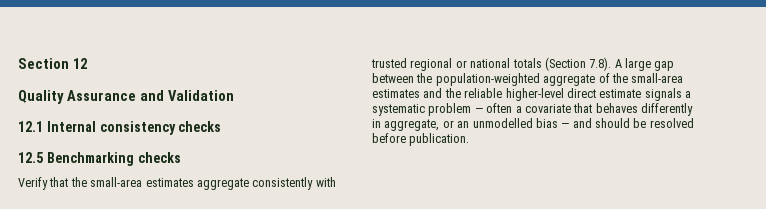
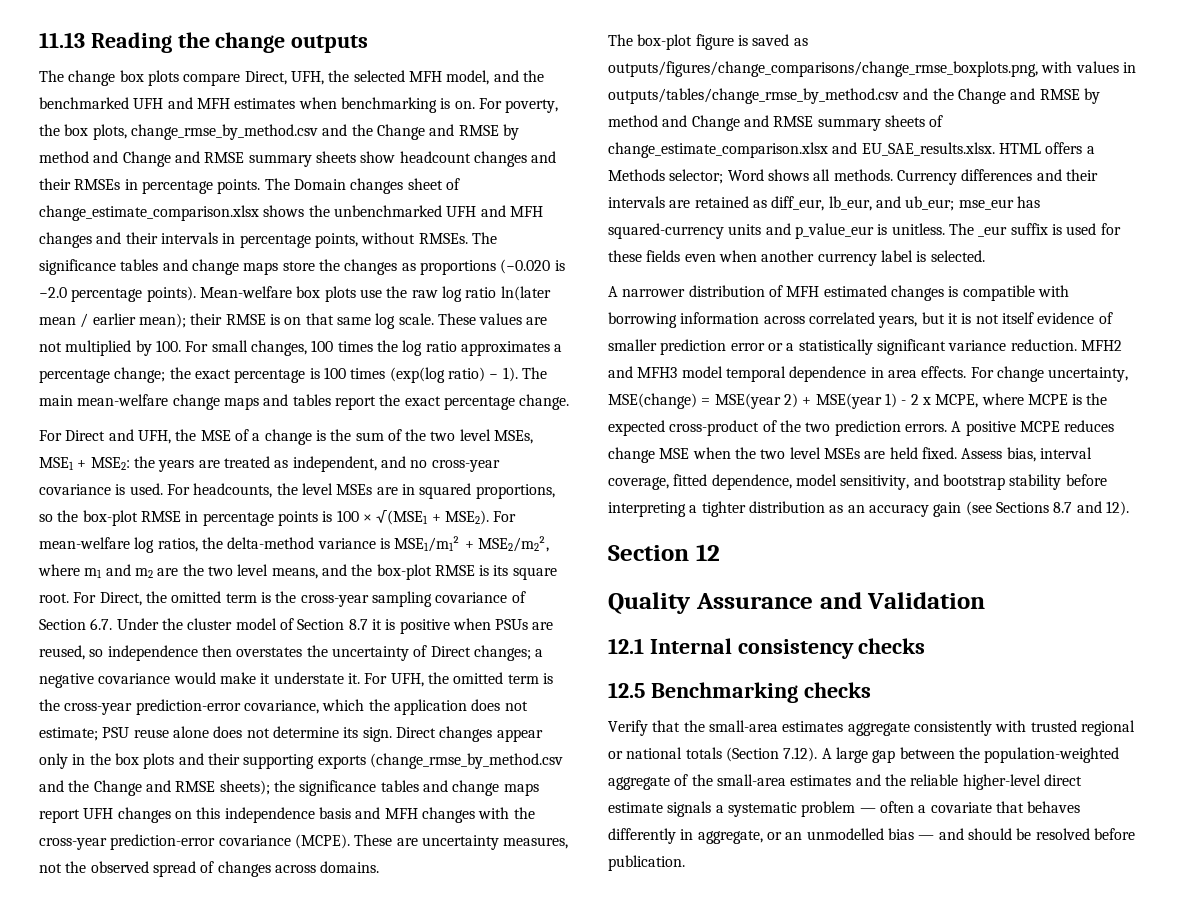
(18, 63) none -> [39,32,369,53] [39,70,544,86] [39,97,559,113] [39,124,519,140] [39,151,557,167] [39,178,460,194] [39,205,543,221] [39,232,497,248] [39,259,565,275] [39,286,551,302] [39,313,548,329] [39,340,563,356] [39,367,547,383] [39,394,570,410] [39,429,534,445] [39,456,500,472] [39,483,555,499] [39,510,517,526] [39,536,549,553] [38,564,557,580] [39,591,526,607] [39,618,554,634] [39,645,544,661] [39,672,553,688] [39,699,528,715] [39,726,543,742] [39,753,563,769] [39,780,539,796] [39,807,535,823] [39,834,569,850] [39,861,380,877] [608,34,808,50] [608,61,1136,77] [608,88,1100,104] [608,115,944,131] [608,142,1095,158] [608,169,1098,185] [608,196,1040,211] [608,223,1121,239] [608,250,985,266] [608,285,1069,301] [608,312,1113,328] [608,339,1122,355] [608,366,1129,382] [608,393,1108,409] [608,420,1115,436] [608,447,1092,463] [608,474,1107,490] [608,501,1129,517] 11.13 Reading the change outputs // The change box plots compare Direct, UFH, the selected MFH model, and the benchmarked UFH and MFH estimates when benchmarking is on. For poverty, the box plots, change_rmse_by_method.csv and the Change and RMSE by method and Change and RMSE summary sheets show headcount changes and their RMSEs in percentage points. The Domain changes sheet of change_estimate_comparison.xlsx shows the unbenchmarked UFH and MFH changes and their intervals in percentage points, without RMSEs. The significance tables and change maps store the changes as proportions (−0.020 is −2.0 percentage points). Mean-welfare box plots use the raw log ratio ln(later mean / earlier mean); their RMSE is on that same log scale. These values are not multiplied by 100. For small changes, 100 times the log ratio approximates a percentage change; the exact percentage is 100 times (exp(log ratio) − 1). The main mean-welfare change maps and tables report the exact percentage change. // For Direct and UFH, the MSE of a change is the sum of the two level MSEs, MSE1 + MSE2: the years are treated as independent, and no cross-year covariance is used. For headcounts, the level MSEs are in squared proportions, so the box-plot RMSE in percentage points is 100 × √(MSE1 + MSE2). For mean-welfare log ratios, the delta-method variance is MSE1/m1² + MSE2/m2², where m1 and m2 are the two level means, and the box-plot RMSE is its square root. For Direct, the omitted term is the cross-year sampling covariance of Section 6.7. Under the cluster model of Section 8.7 it is positive when PSUs are reused, so independence then overstates the uncertainty of Direct changes; a negative covariance would make it understate it. For UFH, the omitted term is the cross-year prediction-error covariance, which the application does not estimate; PSU reuse alone does not determine its sign. Direct changes appear only in the box plots and their supporting exports (change_rmse_by_method.csv and the Change and RMSE sheets); the significance tables and change maps report UFH changes on this independence basis and MFH changes with the cross-year prediction-error covariance (MCPE). These are uncertainty measures, not the observed spread of changes across domains. // The box-plot figure is saved as outputs/figures/change_comparisons/change_rmse_boxplots.png, with values in outputs/tables/change_rmse_by_method.csv and the Change and RMSE by method and Change and RMSE summary sheets of change_estimate_comparison.xlsx and EU_SAE_results.xlsx. HTML offers a Methods selector; Word shows all methods. Currency differences and their intervals are retained as diff_eur, lb_eur, and ub_eur; mse_eur has squared-currency units and p_value_eur is unitless. The _eur suffix is used for these fields even when another currency label is selected. // A narrower distribution of MFH estimated changes is compatible with borrowing information across correlated years, but it is not itself evidence of smaller prediction error or a statistically significant variance reduction. MFH2 and MFH3 model temporal dependence in area effects. For change uncertainty, MSE(change) = MSE(year 2) + MSE(year 1) - 2 x MCPE, where MCPE is the expected cross-product of the two prediction errors. A positive MCPE reduces change MSE when the two level MSEs are held fixed. Assess bias, interval coverage, fitted dependence, model sensitivity, and bootstrap stability before interpreting a tighter distribution as an accuracy gain (see Sections 8.7 and 12). //
[589,57,612,71] 7.8). -> [783,747,818,762] 7.12).

